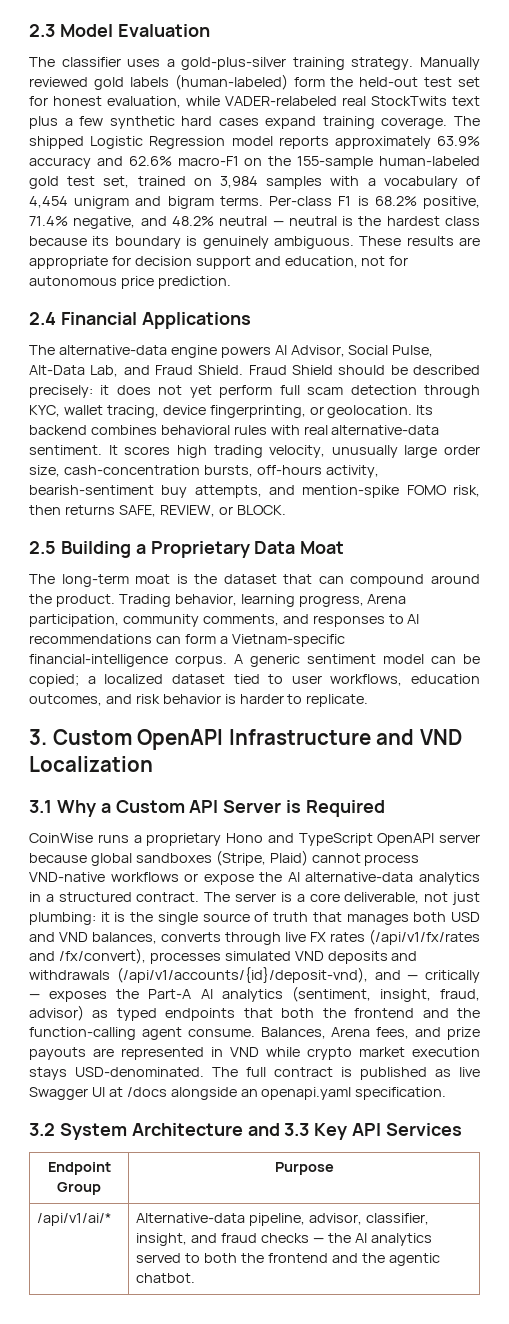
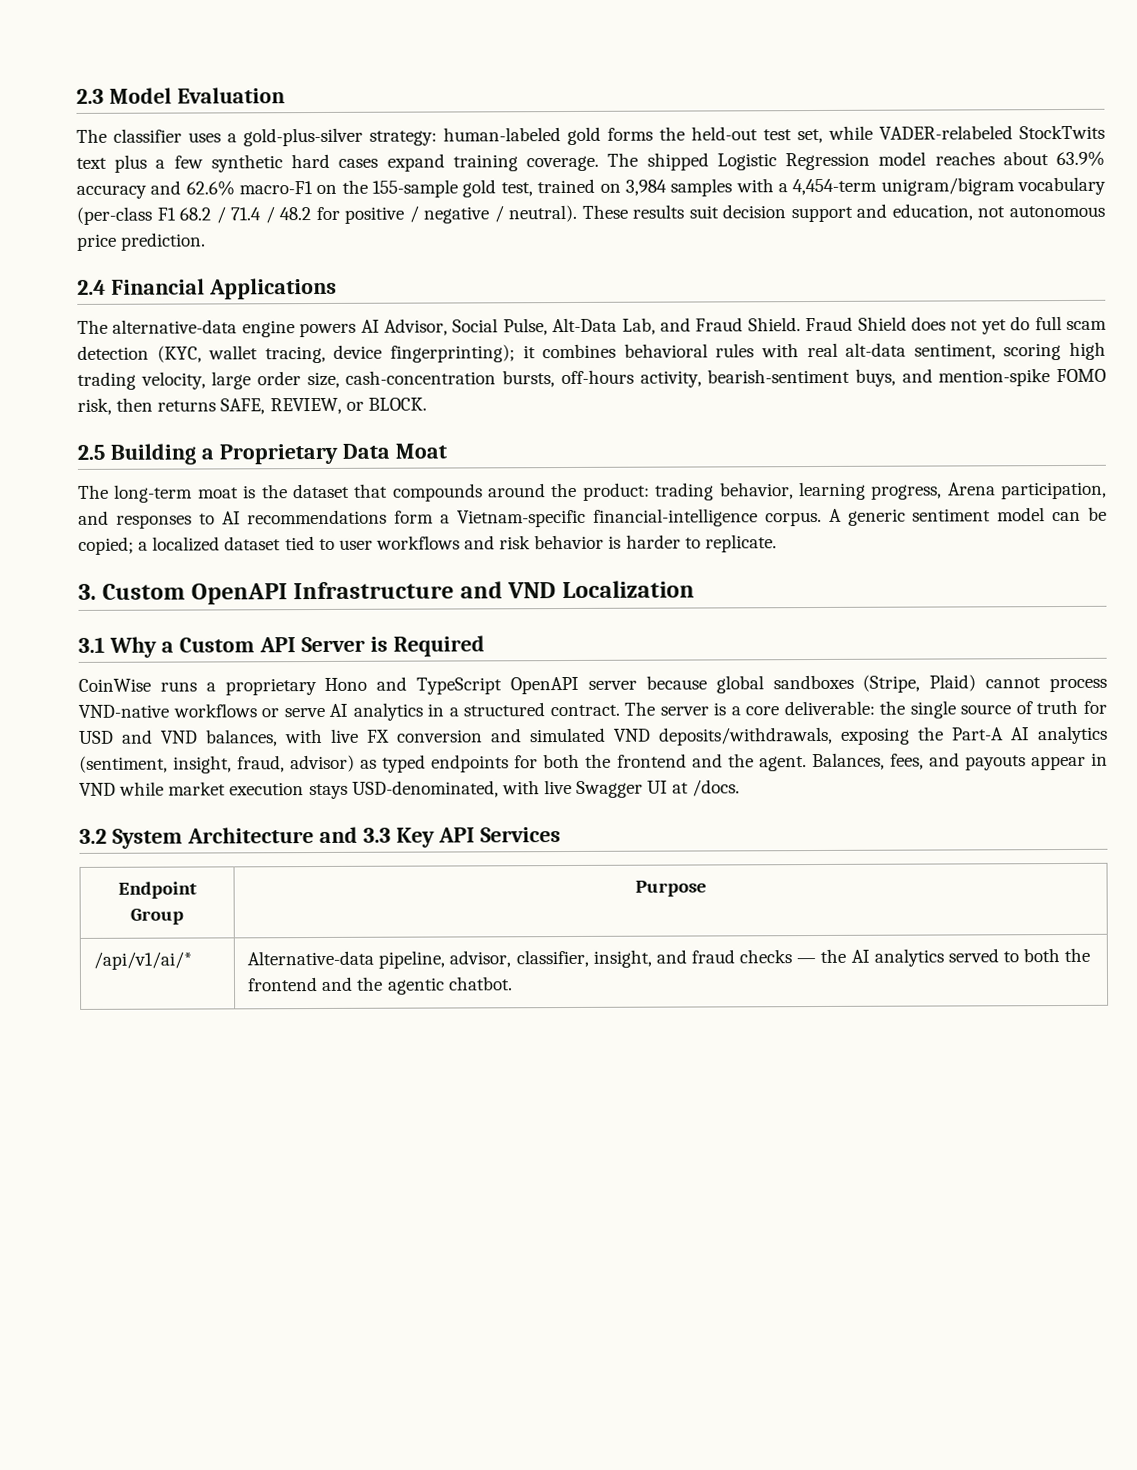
[292,57,480,70] [29,74,480,90] [29,96,181,108] training strategy. Manually reviewed gold labels (human-labeled) form the held-out test set for honest evaluation, -> [369,126,823,146] strategy: human-labeled gold forms the held-out test set,
[342,96,366,106] real -> (1013, 132) none
[278,136,431,149] reports approximately -> [934,151,1049,166] reaches about
[378,156,480,166] [29,176,130,189] human-labeled gold test set, -> [462,179,533,198] gold test,
[383,176,480,189] [29,196,481,209] [29,216,481,229] [29,236,480,249] [29,256,131,269] vocabulary of 4,454 unigram and bigram terms. Per-class F1 is 68.2% positive, 71.4% negative, and 48.2% neutral — neutral is the hardest class because its boundary is genuinely ambiguous. These results are appropriate for -> [792,176,1107,196] [76,204,719,225] 4,454-term unigram/bigram vocabulary (per-class F1 68.2 / 71.4 / 48.2 for positive / negative / neutral). These results suit
[389,256,409,266] for -> (1006, 212) none
[338,365,480,375] [29,385,110,398] should be described precisely: it -> (907, 323) none
[219,385,273,398] perform -> [1010,316,1031,331] do
[424,385,481,398] [29,405,60,417] through KYC, -> [156,345,202,363] (KYC,
[209,405,434,418] [29,425,87,435] fingerprinting, or geolocation. Its backend -> [390,344,536,363] fingerprinting); it
[331,425,440,435] [29,445,171,455] alternative-data sentiment. It scores -> [845,342,1062,361] alt-data sentiment, scoring
[331,445,398,458] unusually -> (206, 380) none
[161,485,262,498] buy attempts, -> [854,368,896,387] buys,
[318,574,480,587] [29,594,171,607] can compound around the product. Trading -> [391,482,715,502] compounds around the product: trading
[122,614,279,627] community comments, -> (1107, 490) none
[155,636,181,644] can -> (388, 517) none
[330,674,480,686] [29,694,102,706] workflows, education outcomes, -> [375,535,460,550] workflows
[203,872,414,885] expose the AI alternative-data -> [283,703,349,718] serve AI
[344,892,480,905] [29,912,126,925] deliverable, not just plumbing: it is -> [783,700,875,716] deliverable:
[312,912,447,925] that manages both -> [1083,700,1107,714] for
[161,929,480,945] [29,948,418,964] [29,967,480,983] [29,991,108,1002] converts through live FX rates (/api/v1/fx/rates and /fx/convert), processes simulated VND deposits and withdrawals (/api/v1/accounts/{id}/deposit-vnd), and — critically — exposes -> [284,726,910,746] with live FX conversion and simulated VND deposits/withdrawals, exposing
[243,1008,481,1018] [29,1027,480,1040] [29,1047,204,1060] that both the frontend and the function-calling agent consume. Balances, Arena fees, and prize payouts are represented -> [514,752,1086,772] for both the frontend and the agent. Balances, fees, and payouts appear
[307,1047,352,1060] crypto -> (165, 788) none
[75,1067,480,1080] [29,1087,447,1100] USD-denominated. The full contract is published as live Swagger UI at /docs alongside an openapi.yaml specification. -> [351,779,741,798] USD-denominated, with live Swagger UI at /docs.

